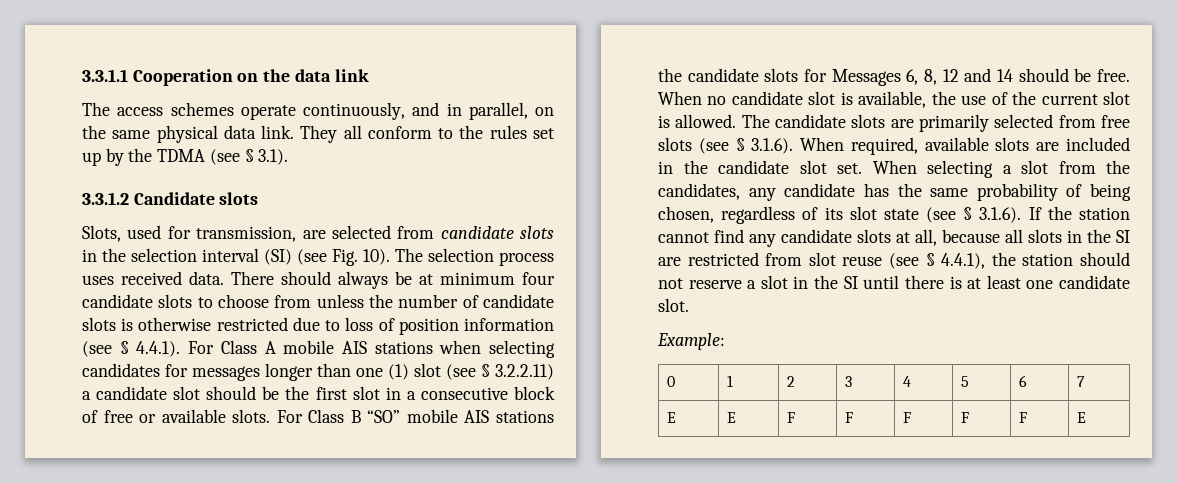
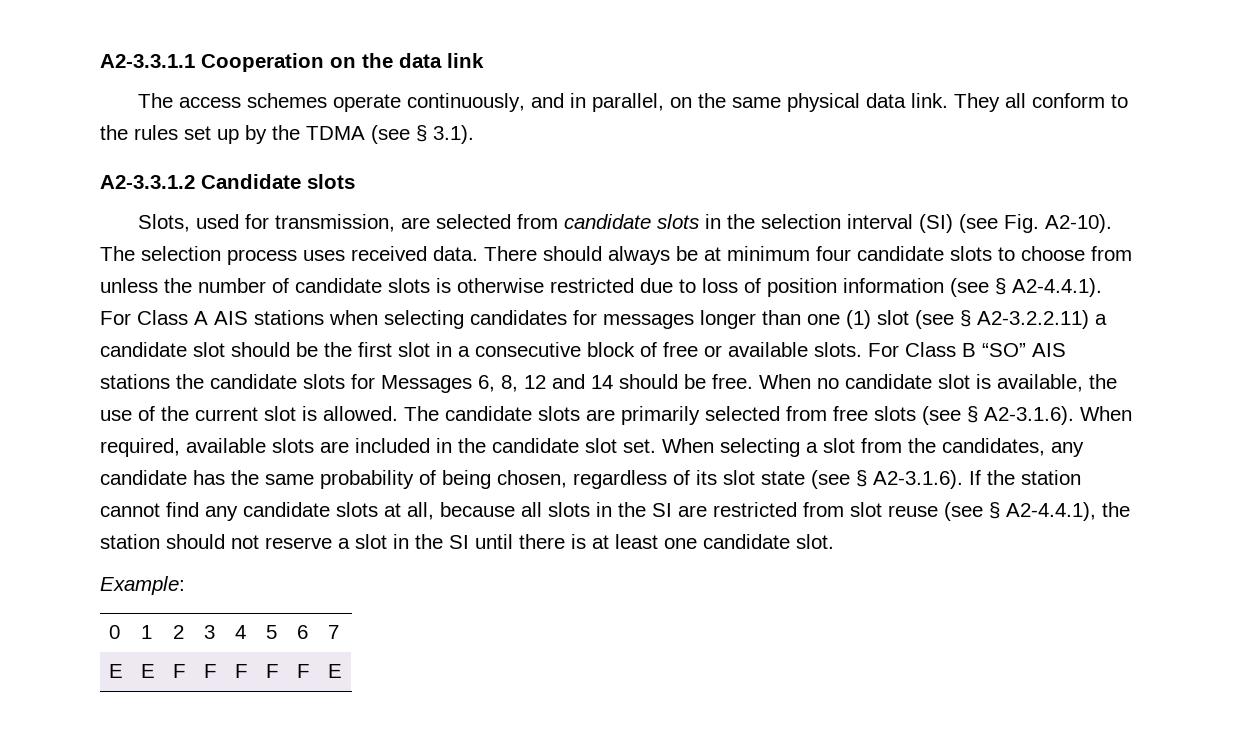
[82,69,128,82] 3.3.1.1 -> [100,54,195,68] A2-3.3.1.1
[82,192,129,205] 3.3.1.2 -> [100,175,195,189] A2-3.3.1.2
[363,249,390,265] 10). -> [1044,214,1112,233] A2-10).
[136,341,181,357] 4.4.1). -> [1012,278,1102,297] A2-4.4.1).
[283,340,335,354] mobile -> (208, 318) none
[495,364,554,380] 3.2.2.11) -> [977,310,1089,329] A2-3.2.2.11)
[406,409,458,423] mobile -> (1026, 350) none
[751,138,794,154] 3.1.6). -> [984,406,1074,425] A2-3.1.6).
[979,207,1022,223] 3.1.6). -> [873,470,963,489] A2-3.1.6).
[941,253,986,269] 4.4.1), -> [1006,502,1096,521] A2-4.4.1),

